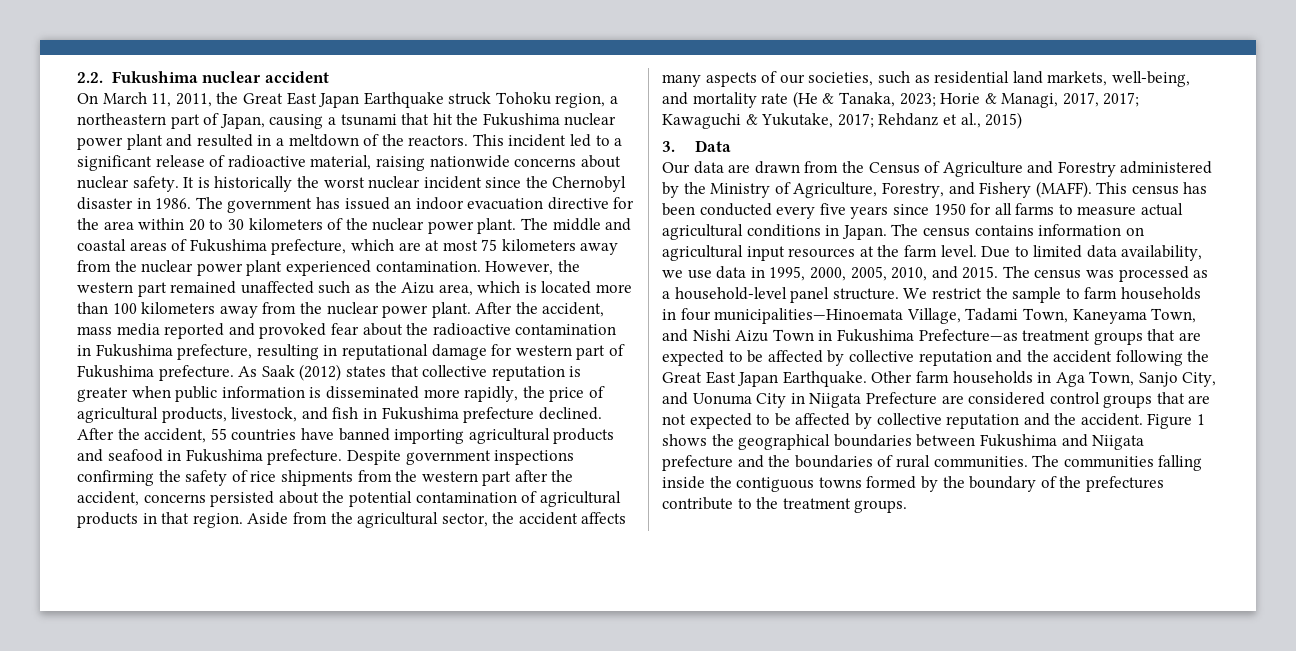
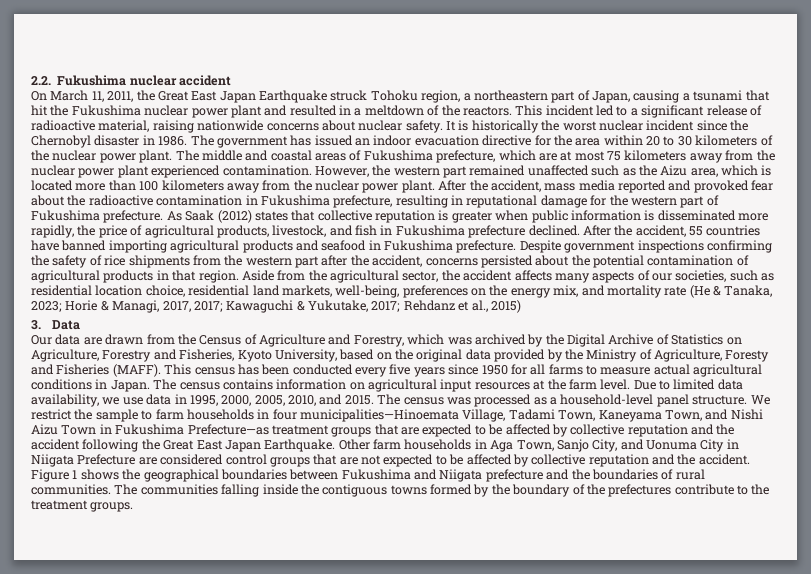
(513, 350) none -> [609,195,628,206] the
[1012,71,1190,87] land markets, well-being, -> [95,285,579,298] location choice, residential land markets, well-being, preferences on the energy mix,
[1057,161,1213,177] Forestry administered -> [353,334,742,347] [31,349,546,362] Forestry, which was archived by the Digital Archive of Statistics on Agriculture, Forestry and Fisheries, Kyoto University, based on the original data provided
[881,182,1032,198] Forestry, and Fishery -> [725,350,770,362] [31,364,110,375] Foresty and Fisheries

